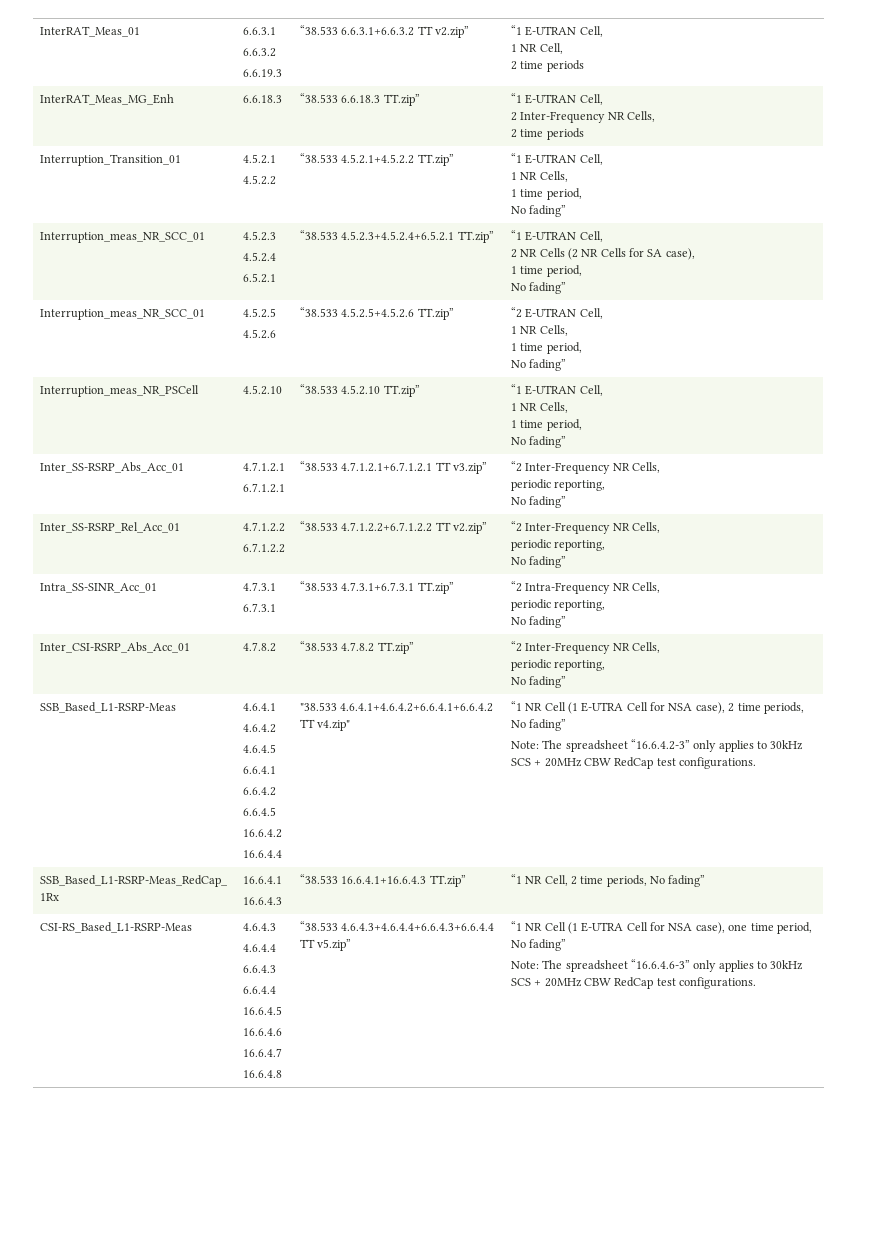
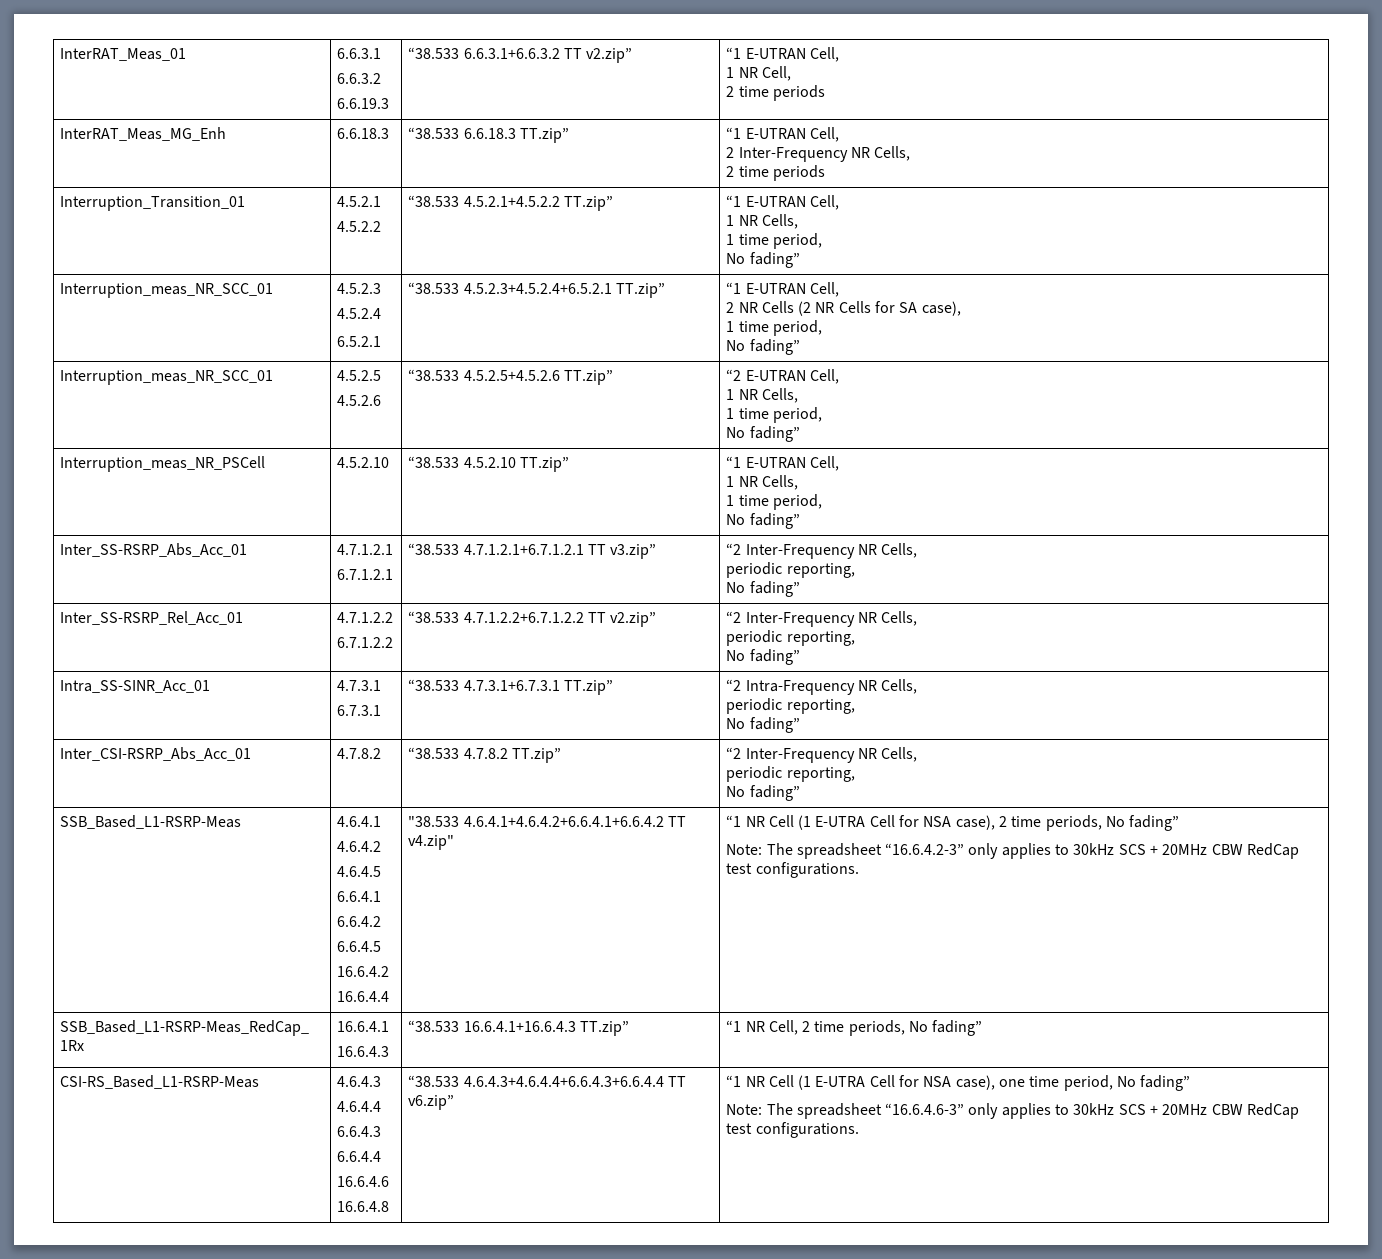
[242,1006,282,1015] // 16.6.4.5 -> (382, 1156) none
[242,1048,282,1057] // 16.6.4.7 -> (390, 1181) none
[317,939,352,951] v5.zip” -> [408,1095,455,1110] v6.zip”

